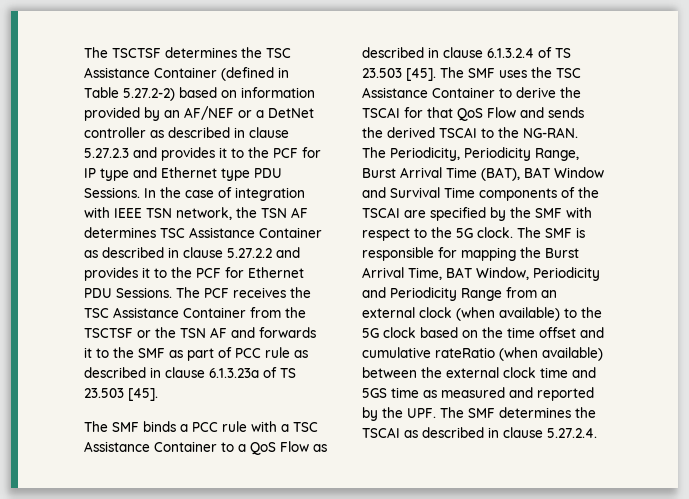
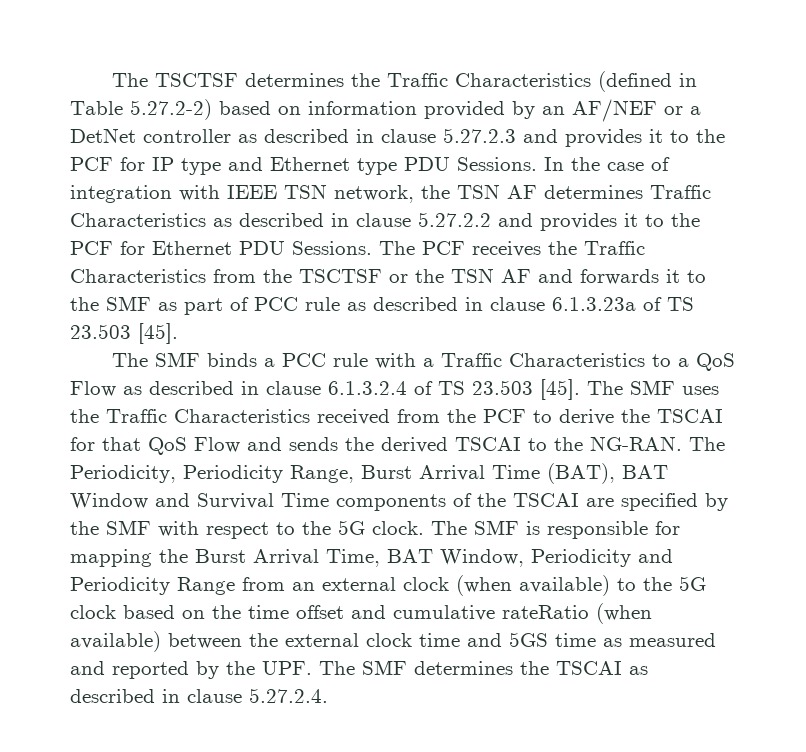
[266,48,291,58] [84,67,217,78] TSC Assistance Container -> [387,73,592,87] Traffic Characteristics
[160,227,322,238] TSC Assistance Container -> [650,185,711,199] [70,213,206,227] Traffic Characteristics
[84,307,246,318] TSC Assistance Container -> [584,241,645,255] [70,269,206,283] Traffic Characteristics
[293,422,318,432] [84,441,217,452] TSC Assistance Container -> [441,353,646,367] Traffic Characteristics
[556,68,581,78] [362,87,495,98] TSC Assistance Container -> [106,409,526,425] Traffic Characteristics received from the PCF

